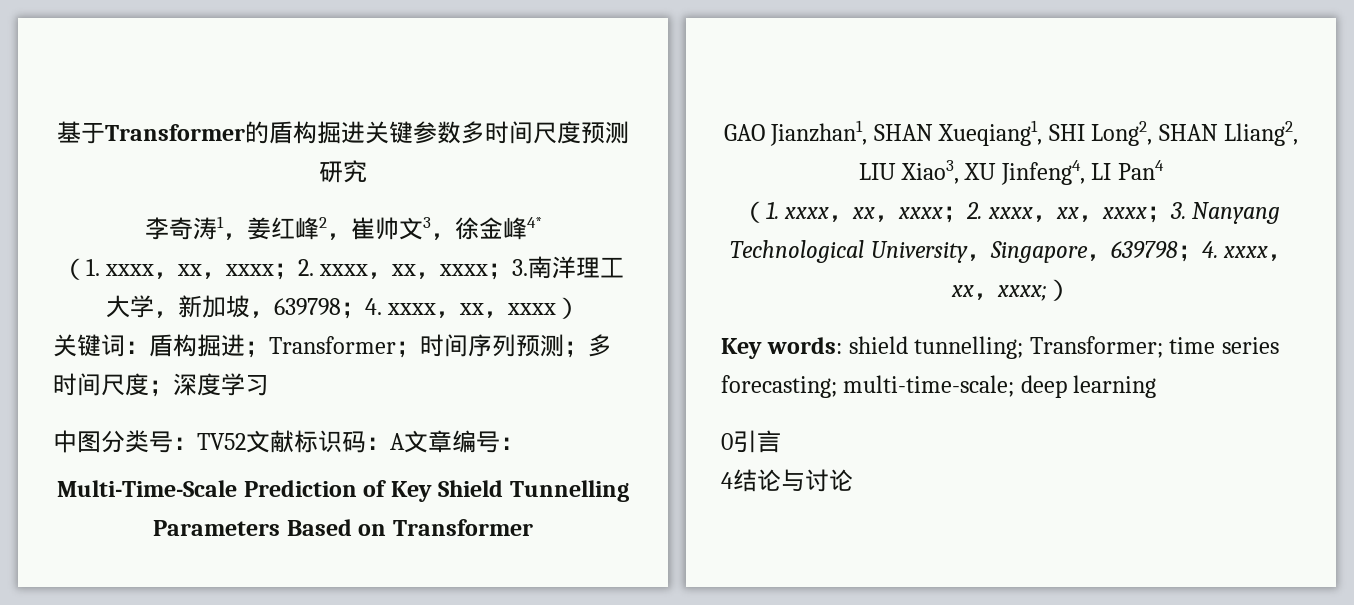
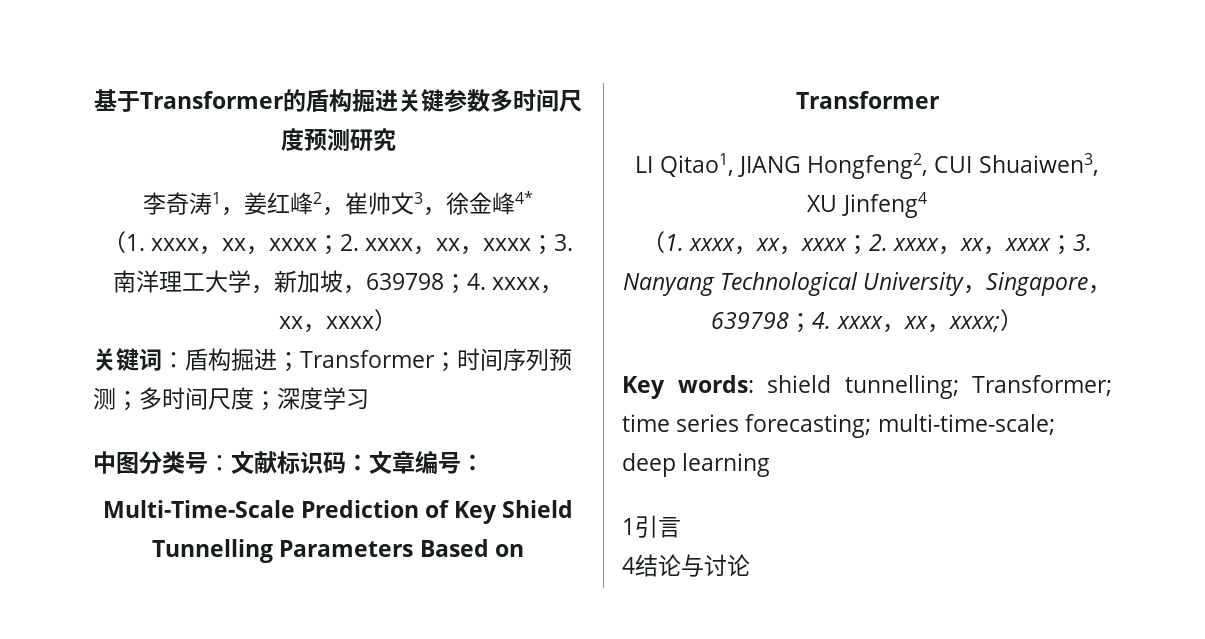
[197,433,246,450] TV52 -> (231, 463) none
[390,433,405,450] A -> (369, 462) none
[723,120,1299,146] [859,160,1164,185] GAO Jianzhan1, SHAN Xueqiang1, SHI Long2, SHAN Lliang2, LIU Xiao3, XU Jinfeng4, LI Pan4 -> [635,153,1099,179] [807,192,927,218] LI Qitao1, JIANG Hongfeng2, CUI Shuaiwen3, XU Jinfeng4
[721,433,733,450] 0 -> [622,518,635,535] 1

